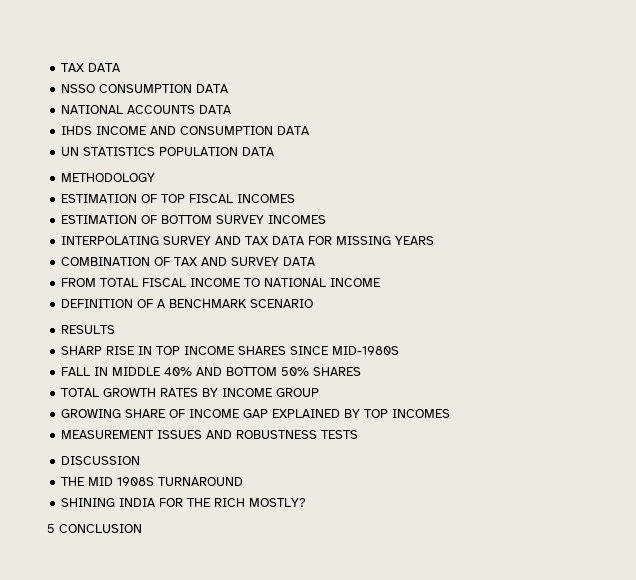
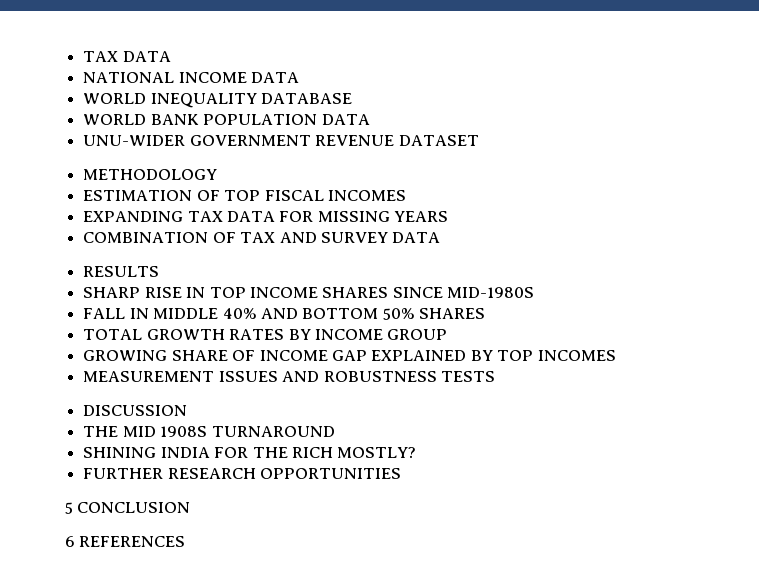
[61,84,230,93] [61,105,233,114] [61,126,311,135] [61,147,276,156] NSSO CONSUMPTION DATA // NATIONAL ACCOUNTS DATA // IHDS INCOME AND CONSUMPTION DATA // UN STATISTICS POPULATION DATA -> [83,72,300,83] [83,93,353,108] [83,114,370,125] [83,135,479,146] NATIONAL INCOME DATA // WORLD INEQUALITY DATABASE // WORLD BANK POPULATION DATA // UNU-WIDER GOVERNMENT REVENUE DATASET
[61,215,327,224] [61,236,242,245] ESTIMATION OF BOTTOM SURVEY INCOMES // INTERPOLATING SURVEY AND -> [83,211,184,222] EXPANDING
[61,278,381,287] [61,299,314,308] // FROM TOTAL FISCAL INCOME TO NATIONAL INCOME // DEFINITION OF A BENCHMARK SCENARIO -> (441, 237) none
(307, 502) none -> [83,468,402,479] // FURTHER RESEARCH OPPORTUNITIES
(142, 528) none -> [65,536,186,547] // 6 REFERENCES

